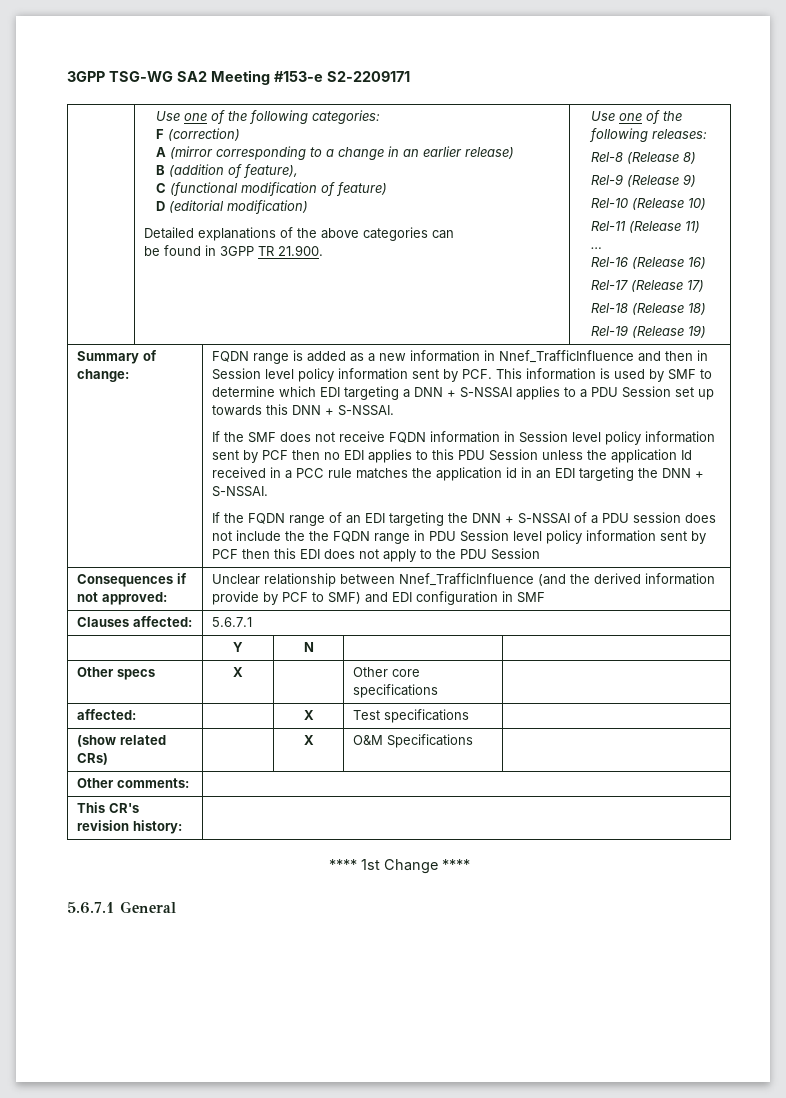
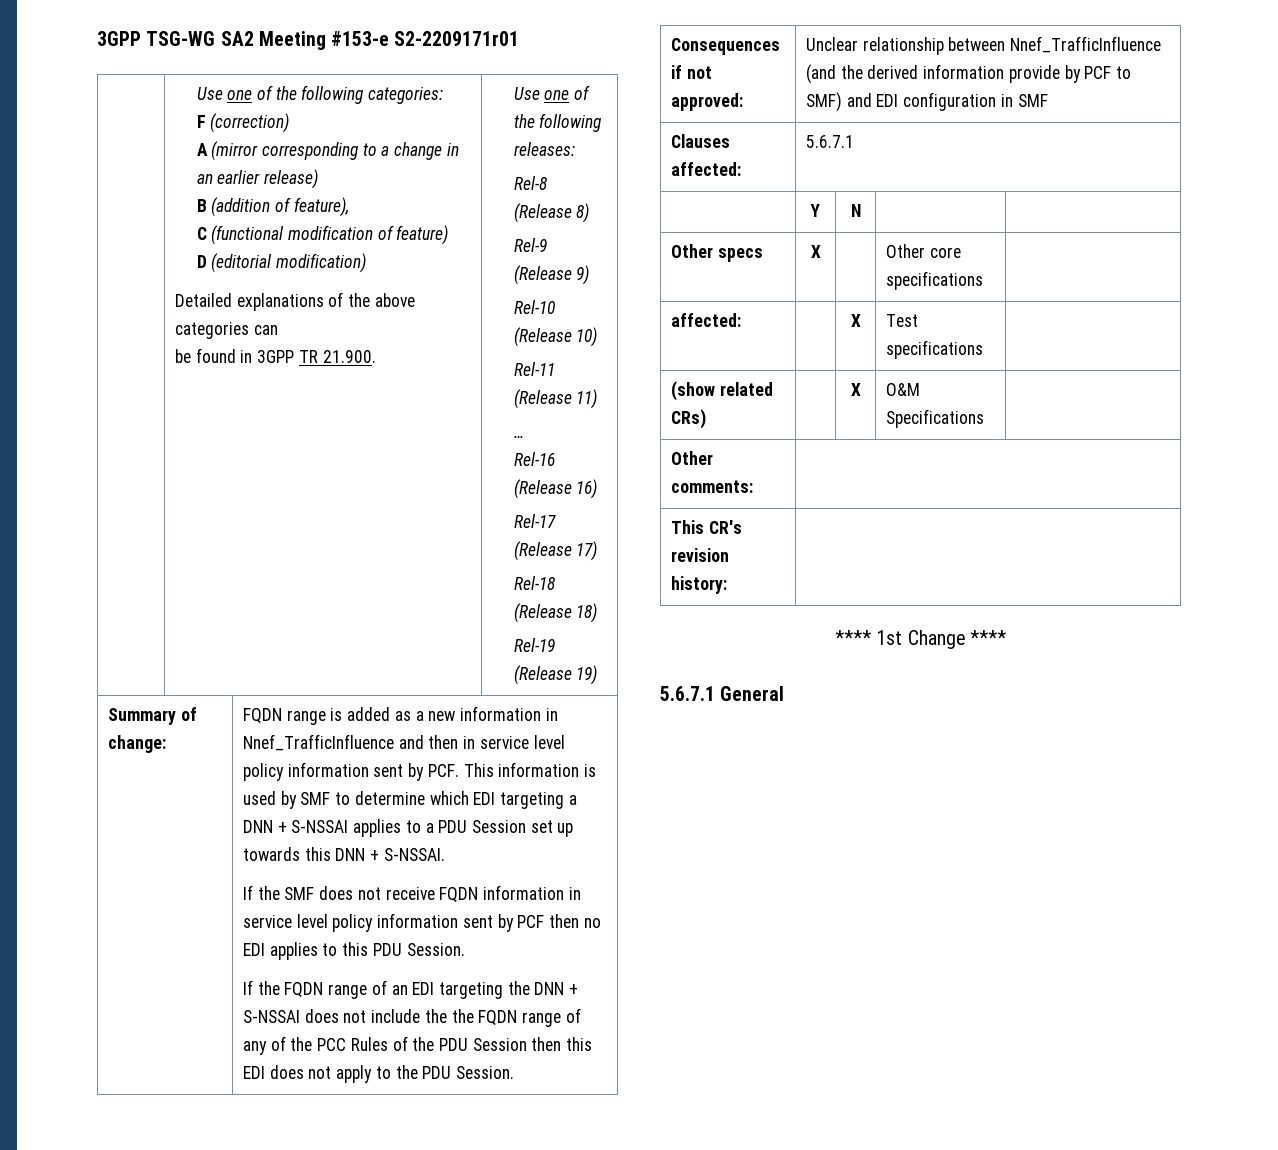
[327,71,410,82] S2-2209171 -> [394,31,520,46] S2-2209171r01
[212,368,262,380] Session -> [479,736,529,749] service
[519,431,569,443] Session -> [242,915,292,928] service
[489,449,693,463] [212,467,705,481] [212,486,269,497] Session unless the application Id received in a PCC rule matches the application id in an EDI targeting the DNN + S-NSSAI. -> [406,943,465,956] Session.
[574,512,682,524] of a PDU session -> (300, 1016) none
[414,530,707,544] [212,549,239,559] in PDU Session level policy information sent by PCF -> [565,1008,581,1023] [242,1036,527,1055] of any of the PCC Rules of the PDU Session
[491,548,541,560] Session -> [455,1066,514,1079] Session.

